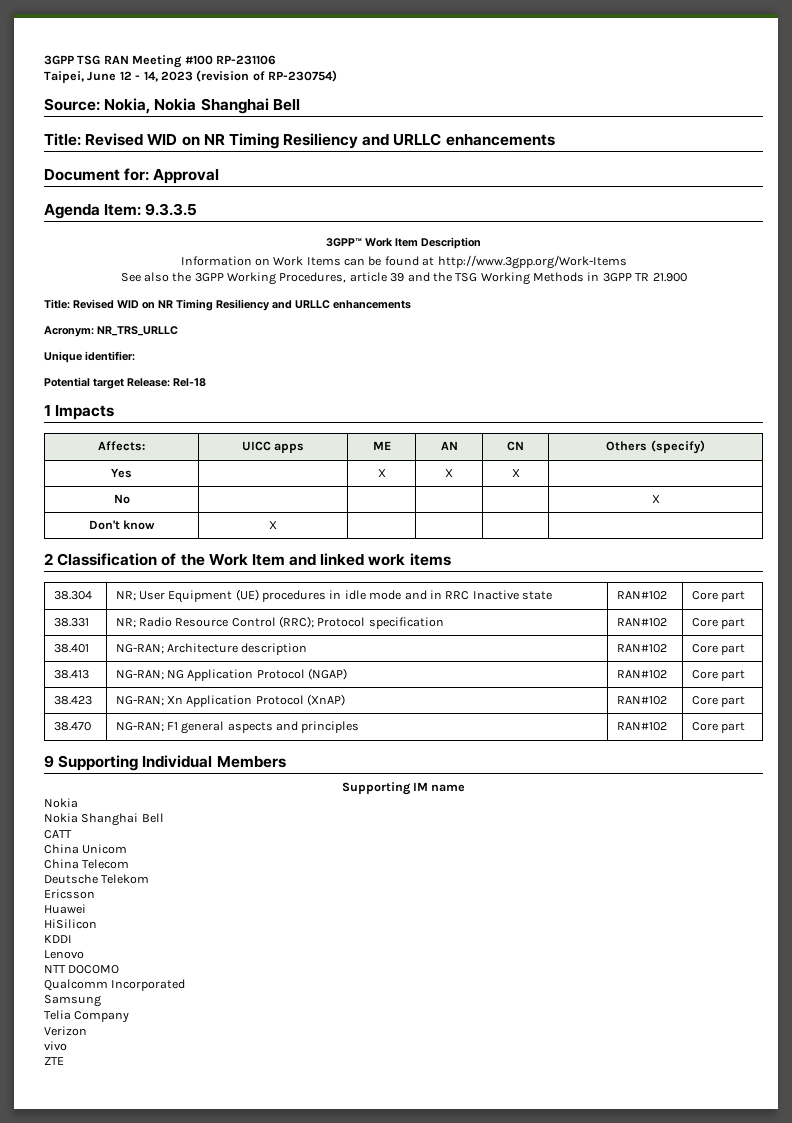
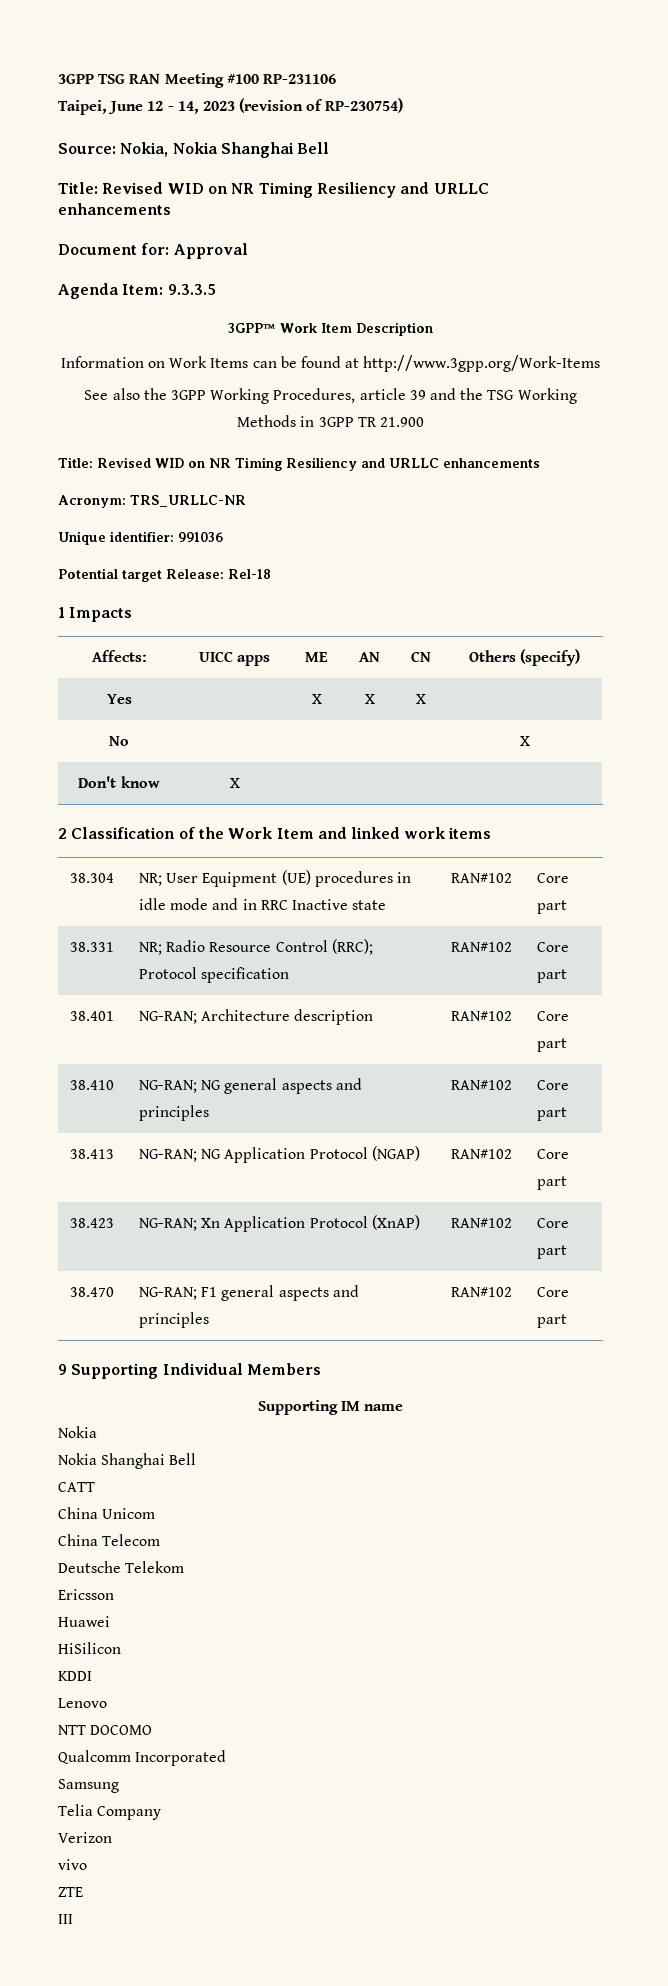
[97,326,178,336] NR_TRS_URLLC -> [130,495,246,507] TRS_URLLC-NR
(135, 356) none -> [178,532,223,542] 991036
(745, 649) none -> [70,1080,115,1090] [139,1078,362,1094] [139,1105,210,1121] [451,1080,513,1090] [537,1080,570,1090] [537,1107,568,1121] // 38.410 | NG-RAN; NG general aspects and principles | RAN#102 | Core part
(64, 1061) none -> [58,1914,73,1924] // III

